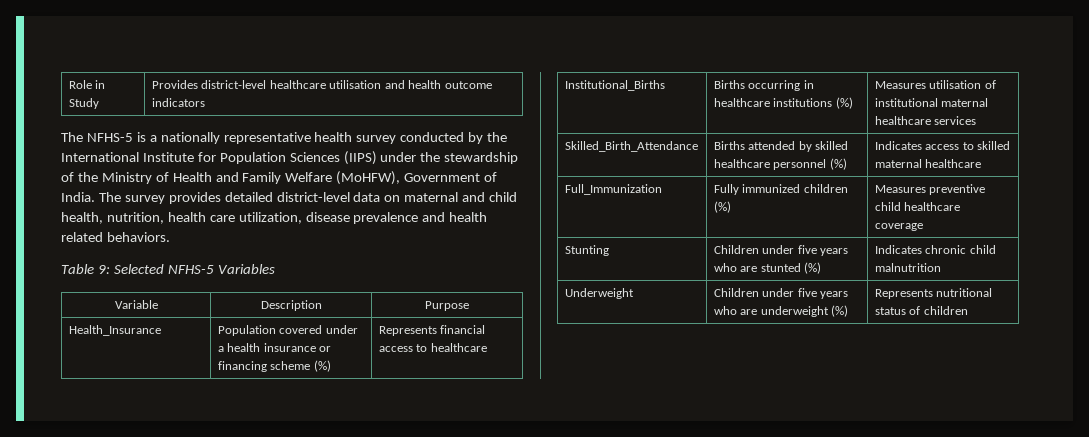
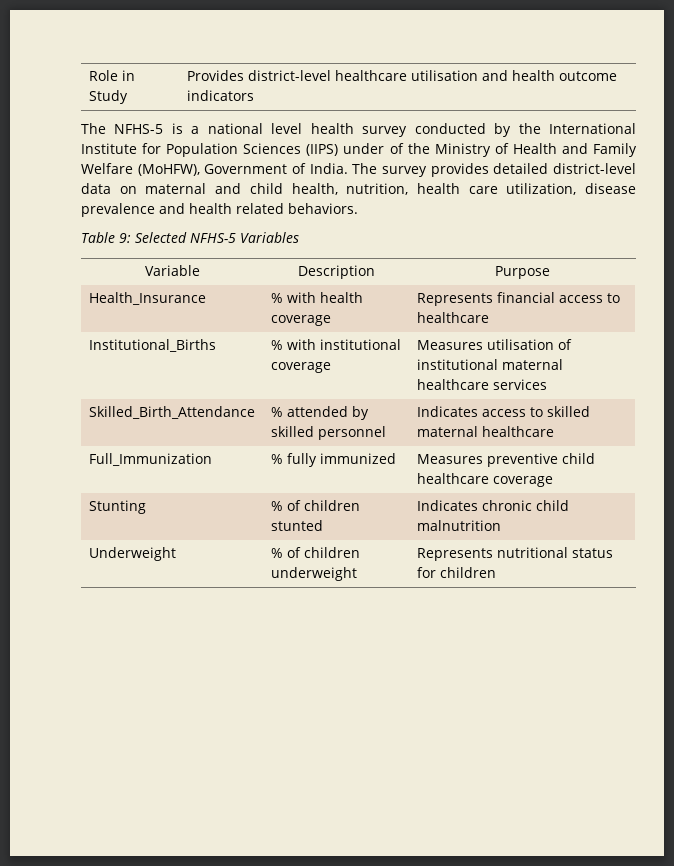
[160,132,311,144] nationally representative -> [207,123,303,134] national level
[420,152,519,164] the stewardship -> (385, 148) none
[217,325,358,336] [217,343,332,352] [217,360,331,372] Population covered under a health insurance or financing scheme (%) -> [270,292,363,303] [270,315,331,326] % with health coverage
[713,80,814,91] [713,97,853,109] Births occurring in healthcare institutions (%) -> [270,339,401,350] [270,362,331,373] % with institutional coverage
[713,141,745,150] Births -> [270,407,283,417] %
[713,159,770,168] healthcare -> (314, 431) none
[829,158,847,170] (%) -> (386, 433) none
[713,184,739,195] Fully -> [270,453,317,467] % fully
[803,184,848,193] [713,201,731,213] children (%) -> (396, 458) none
[713,245,849,256] [713,263,758,272] Children under five years who are -> [270,500,360,511] % of children
[804,262,822,274] (%) -> (323, 525) none
[713,288,849,299] [713,306,758,315] Children under five years who are -> [270,547,360,558] % of children
[831,305,849,317] (%) -> (357, 574) none
[909,306,921,315] of -> [416,567,436,578] for

